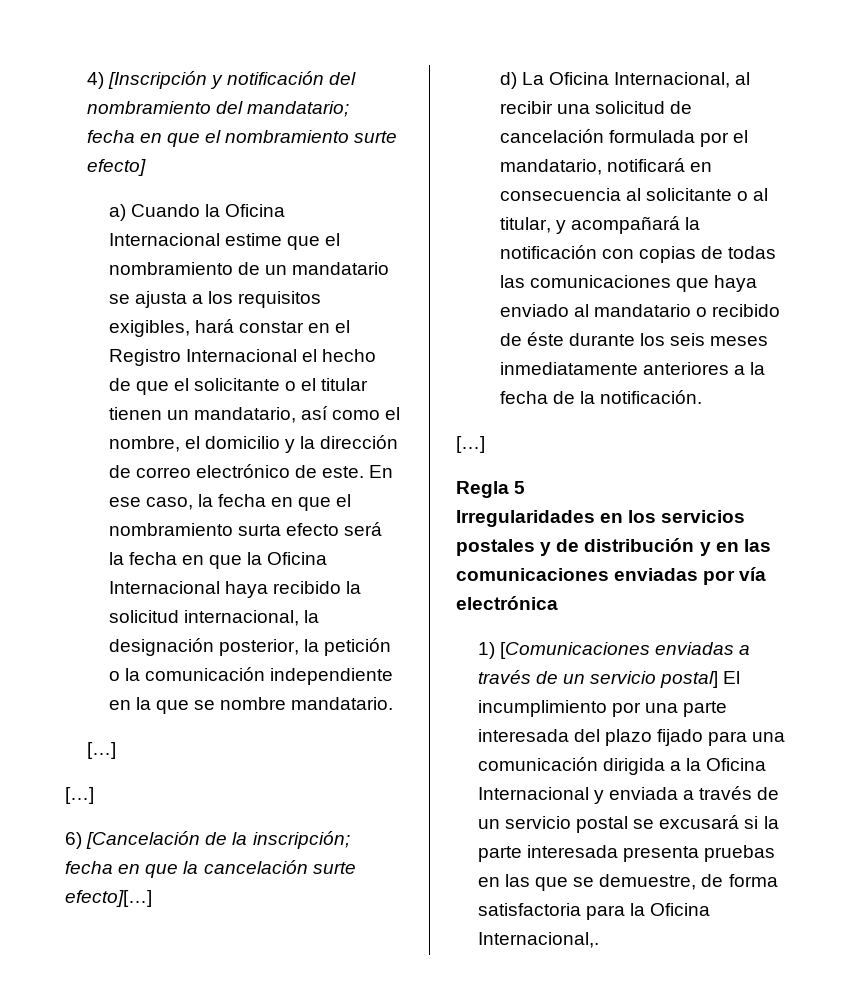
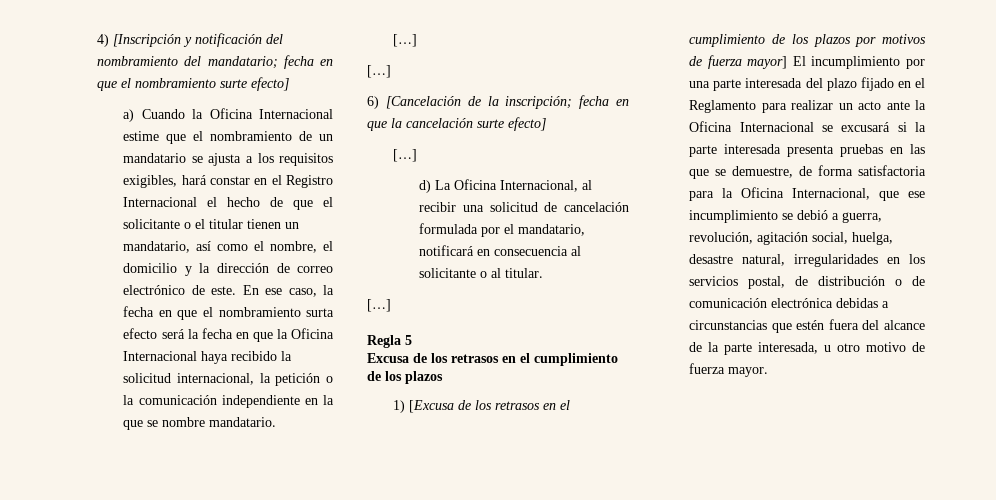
[108,638,319,656] designación posterior, la -> (271, 378) none
[65,890,152,907] efecto][…] -> [508,117,546,131] [393,149,418,162] efecto] // […]
[499,216,701,234] [499,245,777,263] [499,275,758,292] [499,304,781,317] [499,332,769,346] [499,362,766,375] [499,390,703,404] [456,436,485,453] [456,481,526,498] [456,510,746,527] [456,538,771,556] [456,567,767,585] [456,596,558,610] [477,642,751,659] [477,670,719,688] titular, y acompañará la notificación con copias de todas las comunicaciones que haya enviado al mandatario o recibido de éste durante los seis meses inmediatamente anteriores a la fecha de la notificación. // […] // Regla 5 // Irregularidades en los servicios postales y de distribución y en las comunicaciones enviadas por vía electrónica // 1) [Comunicaciones enviadas a través de un servicio postal] -> [505,268,544,278] [367,299,391,312] [367,335,412,348] [367,353,618,366] [367,371,443,384] [393,400,571,413] [689,34,926,47] [689,55,788,69] titular. // […] // Regla 5 // Excusa de los retrasos en el cumplimiento de los plazos // 1) [Excusa de los retrasos en el cumplimiento de los plazos por motivos de fuerza mayor]
[708,731,786,746] [477,757,767,775] [477,786,780,804] [477,816,629,833] para una comunicación dirigida a la Oficina Internacional y enviada a través de un servicio postal -> [897,78,925,88] [689,100,926,113] [689,121,814,132] en el Reglamento para realizar un acto ante la Oficina Internacional
[477,932,599,948] Internacional,. -> [792,188,925,201] [689,210,883,223] [689,232,894,245] [689,254,925,267] [689,276,925,289] [689,298,890,308] [689,319,925,333] [689,342,925,355] [689,363,769,377] Internacional, que ese incumplimiento se debió a guerra, revolución, agitación social, huelga, desastre natural, irregularidades en los servicios postal, de distribución o de comunicación electrónica debidas a circunstancias que estén fuera del alcance de la parte interesada, u otro motivo de fuerza mayor.

